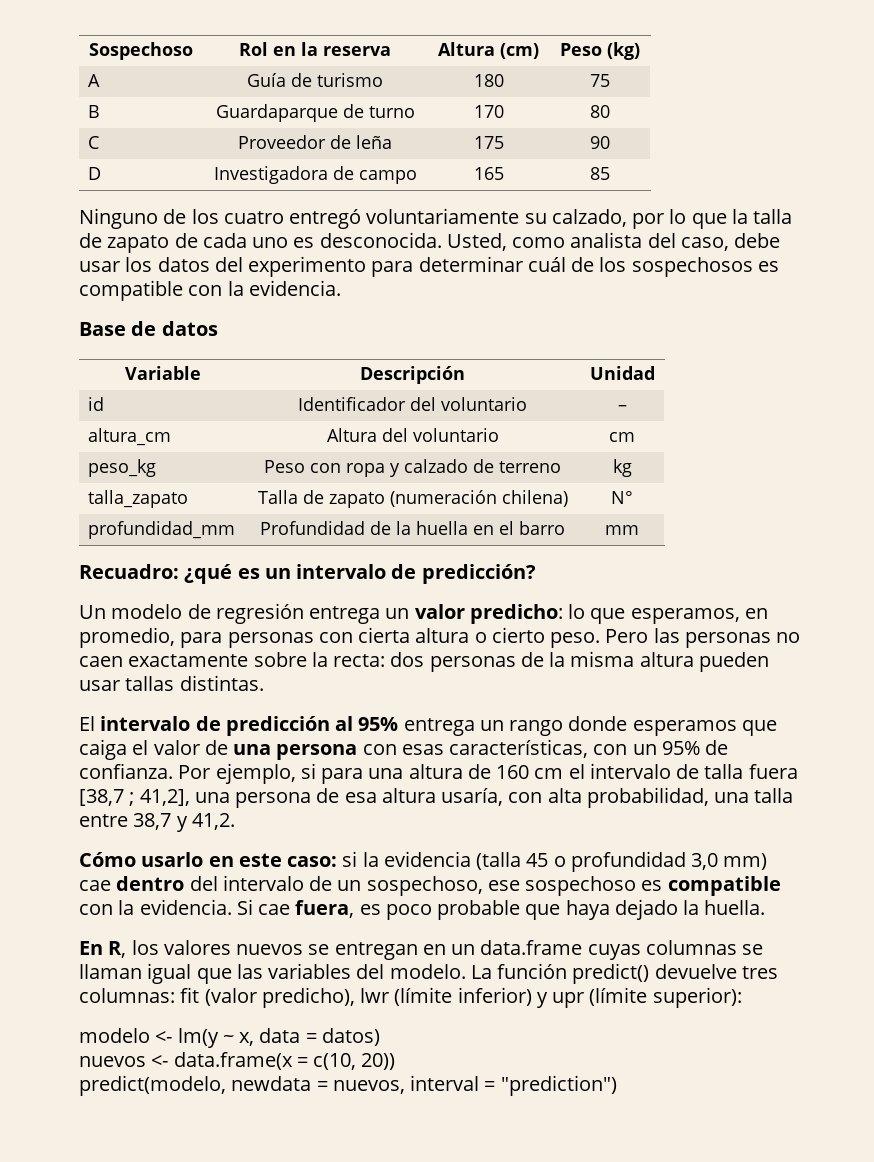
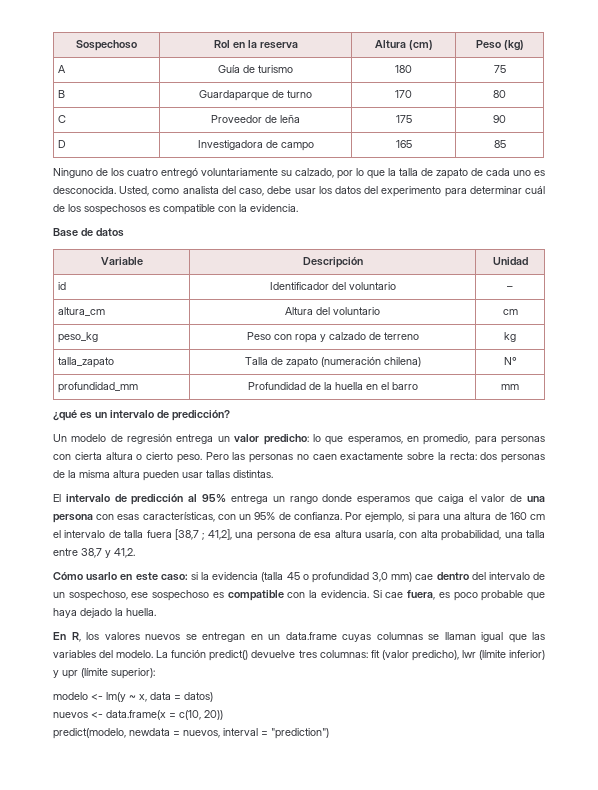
[79,564,179,579] Recuadro: -> (519, 387) none

